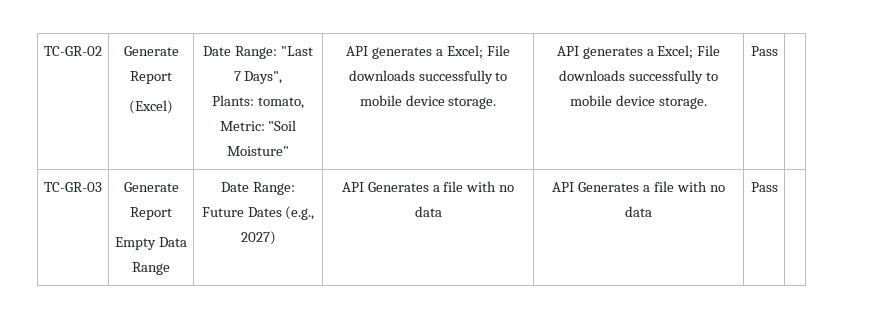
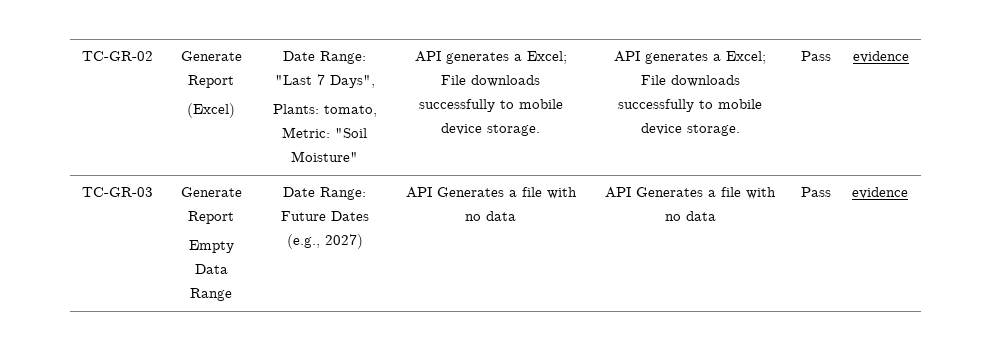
(778, 51) none -> [853,51,909,63] evidence
(778, 187) none -> [851,187,908,199] evidence

